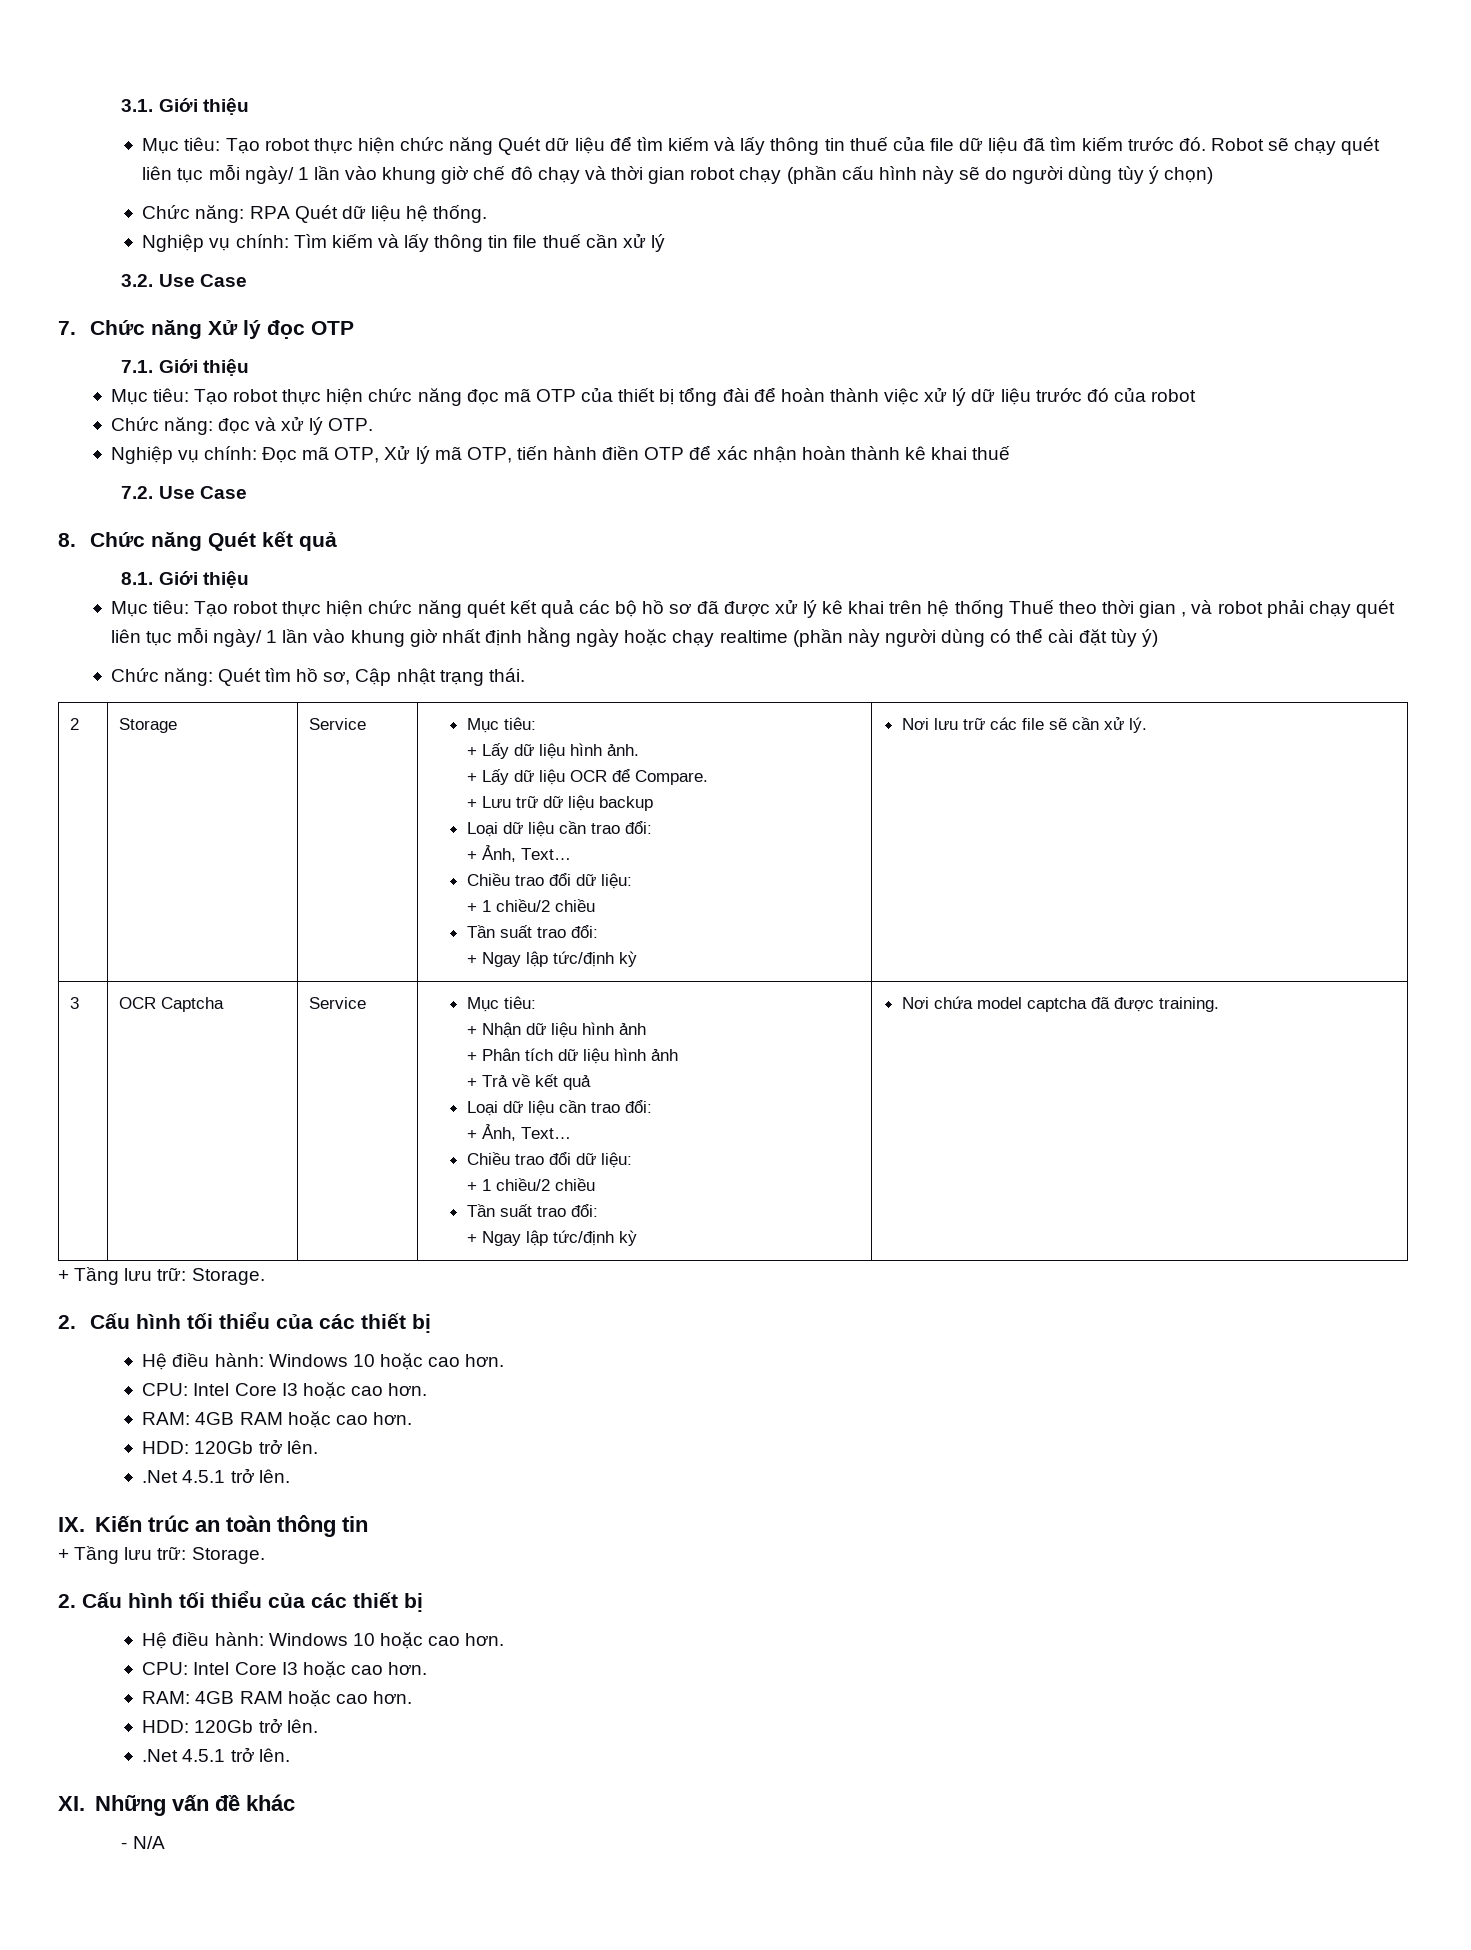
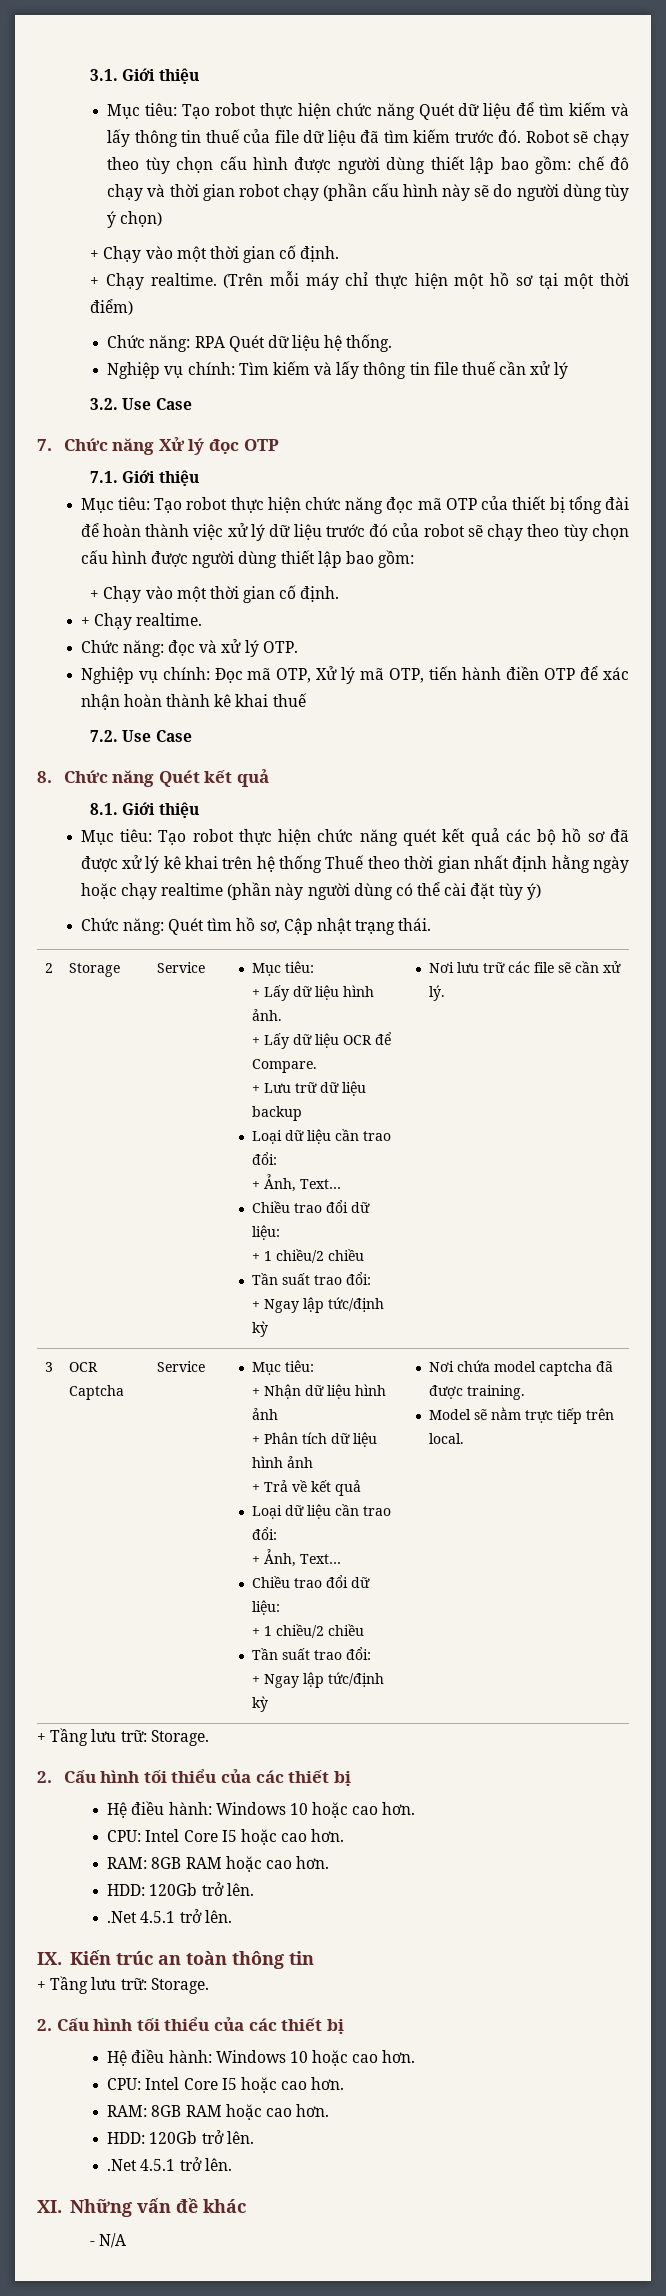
[1341,137,1381,155] [142,164,469,184] quét liên tục mỗi ngày/ 1 lần vào khung giờ -> [107,156,572,174] theo tùy chọn cấu hình được người dùng thiết lập bao gồm:
(1213, 175) none -> [90,245,340,263] [90,271,629,290] [90,299,134,315] // + Chạy vào một thời gian cố định. // + Chạy realtime. (Trên mỗi máy chỉ thực hiện một hồ sơ tại một thời điểm)
(1197, 395) none -> [467,524,630,541] [80,550,415,568] [90,585,340,603] [80,613,202,630] sẽ chạy theo tùy chọn cấu hình được người dùng thiết lập bao gồm: // + Chạy vào một thời gian cố định. // + Chạy realtime.
[1181,599,1395,618] [110,627,437,647] , và robot phải chạy quét liên tục mỗi ngày/ 1 lần vào khung giờ -> (470, 864) none
(1219, 1004) none -> [428,1407,614,1424] [428,1433,464,1444] // Model sẽ nằm trực tiếp trên local.
[281,1382,428,1399] [142,1412,235,1425] I3 hoặc cao hơn. // RAM: 4GB -> [221,1829,345,1845] [107,1857,182,1869] I5 hoặc cao hơn. // RAM: 8GB
[281,1661,428,1678] [142,1691,235,1704] I3 hoặc cao hơn. // RAM: 4GB -> [221,2077,345,2093] [107,2105,182,2117] I5 hoặc cao hơn. // RAM: 8GB

